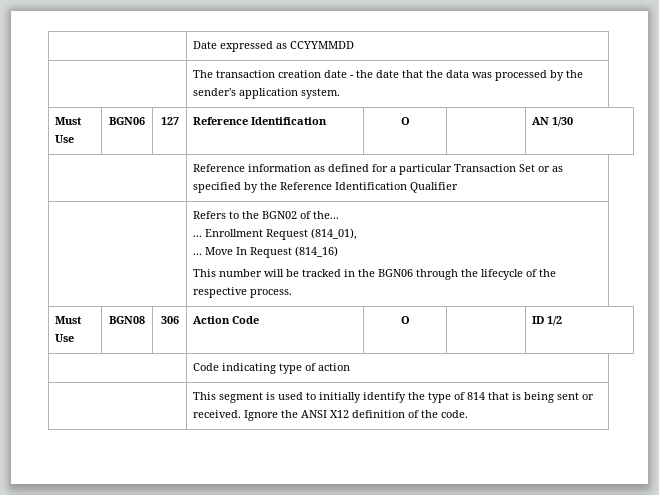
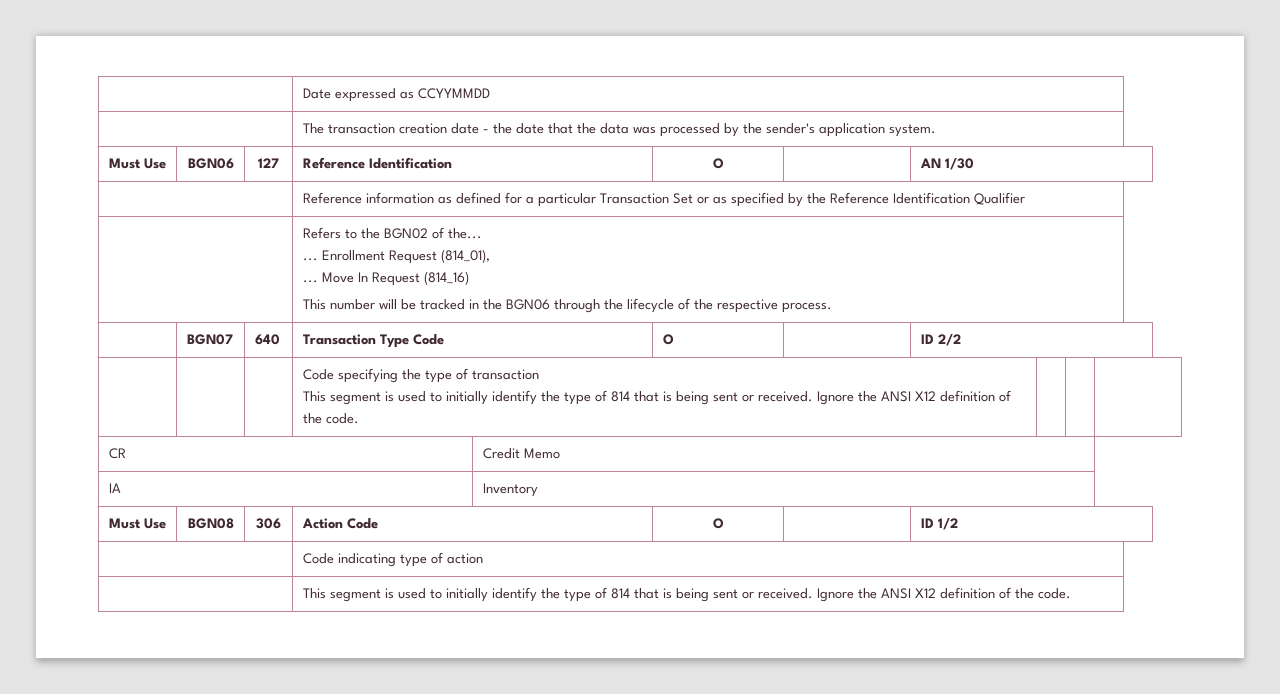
(293, 293) none -> [186,334,233,345] [254,334,280,345] [302,334,444,348] [662,334,674,345] [920,334,961,346] [302,368,539,383] [302,390,1011,405] [302,413,359,424] [108,448,126,459] [482,448,560,459] [108,483,121,493] [482,483,538,497] // | BGN07 | 640 | Transaction Type Code | O | | ID 2/2 // | | | Code specifying the type of transaction // This segment is used to initially identify the type of 814 that is being sent or received. Ignore the ANSI X12 definition of the code. | | | // CR | Credit Memo // IA | Inventory

